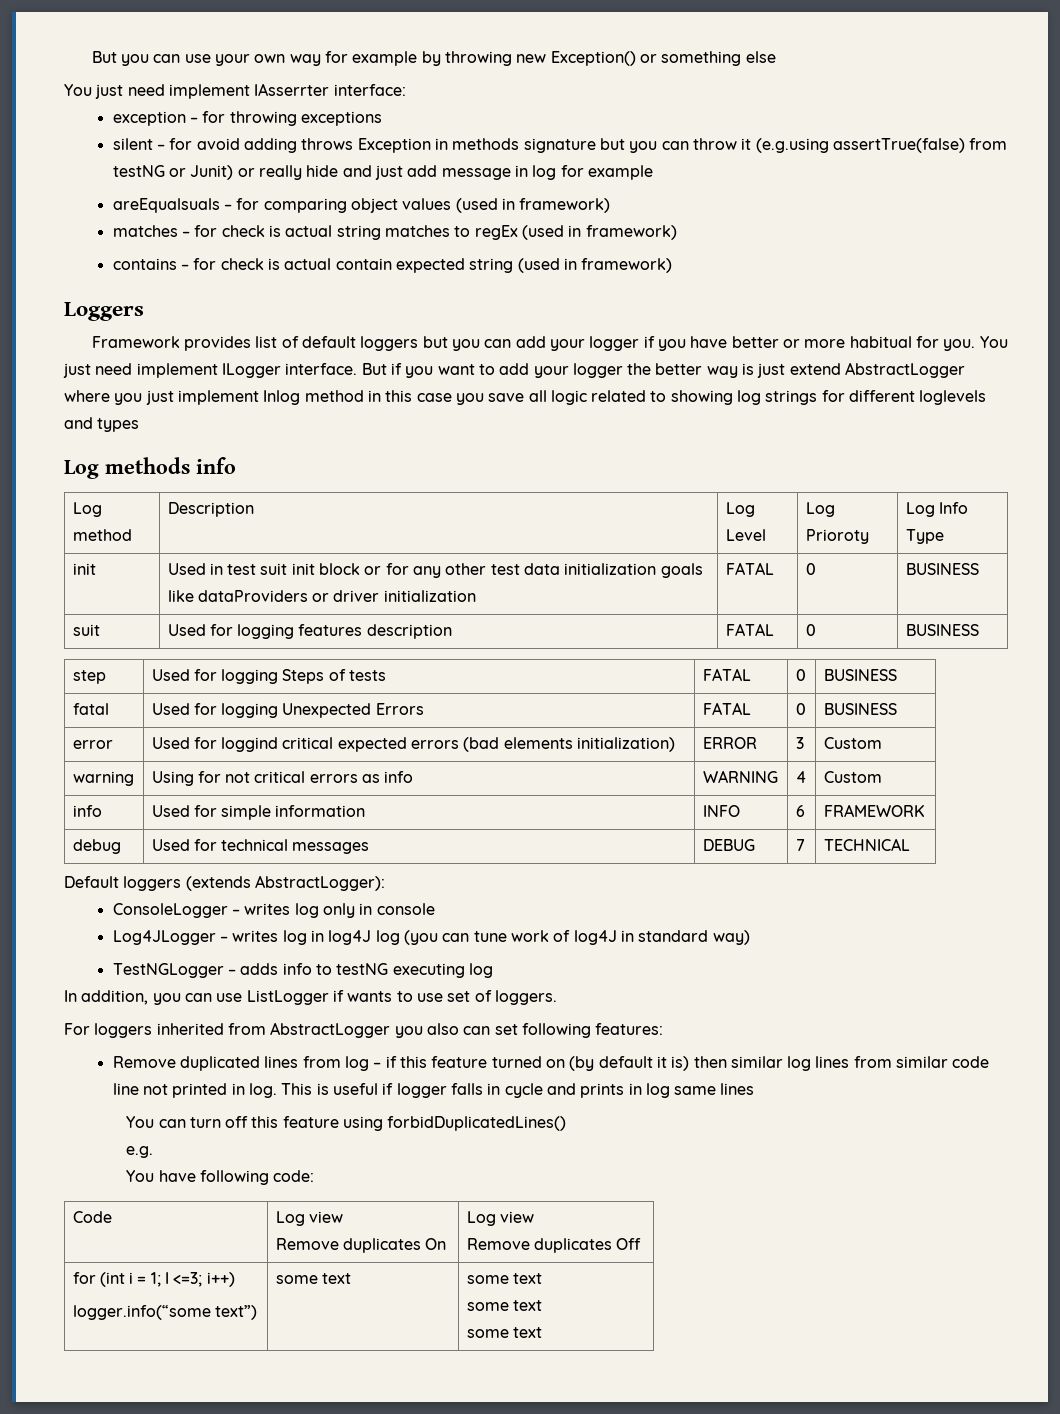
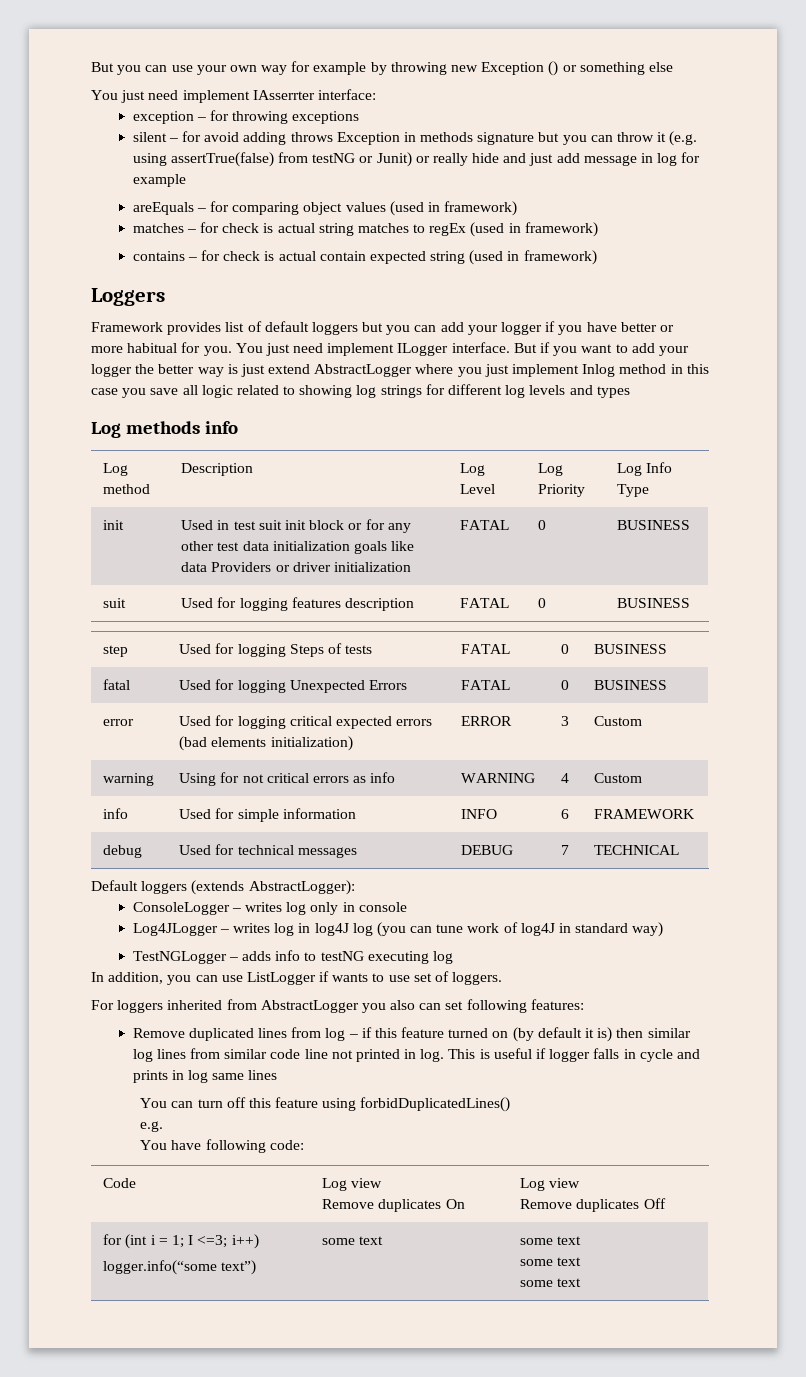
[550,51,636,66] Exception() -> [481,61,559,76] Exception ()
[755,138,829,153] (e.g.using -> [669,131,698,146] [132,153,167,166] (e.g. using
[112,198,220,213] areEqualsuals -> [132,202,194,215] areEquals
[919,390,987,405] loglevels -> [505,385,566,398] log levels
[805,529,869,544] Prioroty -> [538,484,586,497] Priority
[197,590,308,602] dataProviders -> [181,562,272,572] data Providers
[221,737,279,752] loggind -> [237,716,286,729] logging

